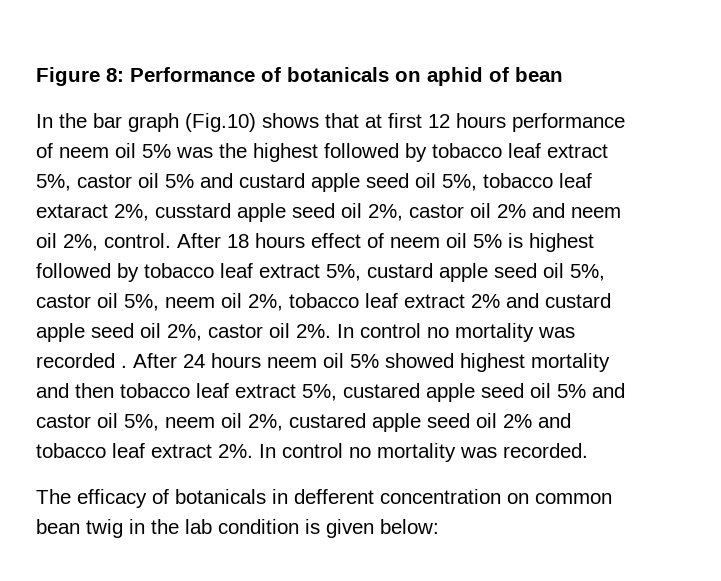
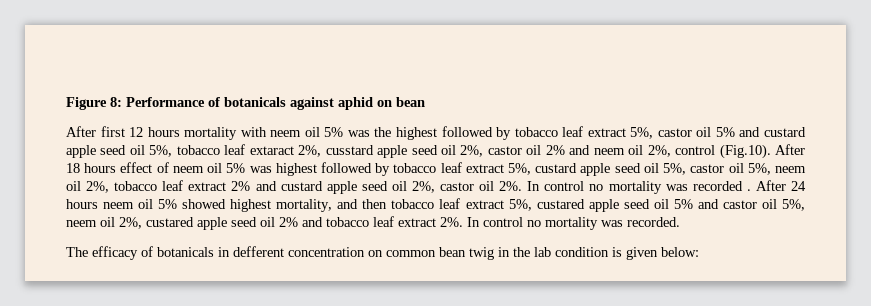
[395,67,563,86] [36,113,382,132] on aphid of bean // In the bar graph (Fig.10) shows that at -> [290,97,425,110] [66,126,96,137] against aphid on bean // After
[512,113,625,132] [36,143,53,158] performance of -> [184,127,267,140] mortality with
[104,233,171,248] control. -> [675,144,771,159] control (Fig.10).
[508,233,523,248] is -> [249,166,272,173] was
[531,353,610,372] mortality -> [276,199,333,212] mortality,

